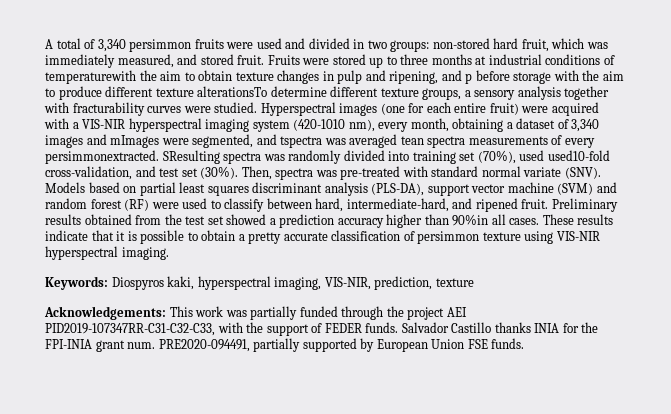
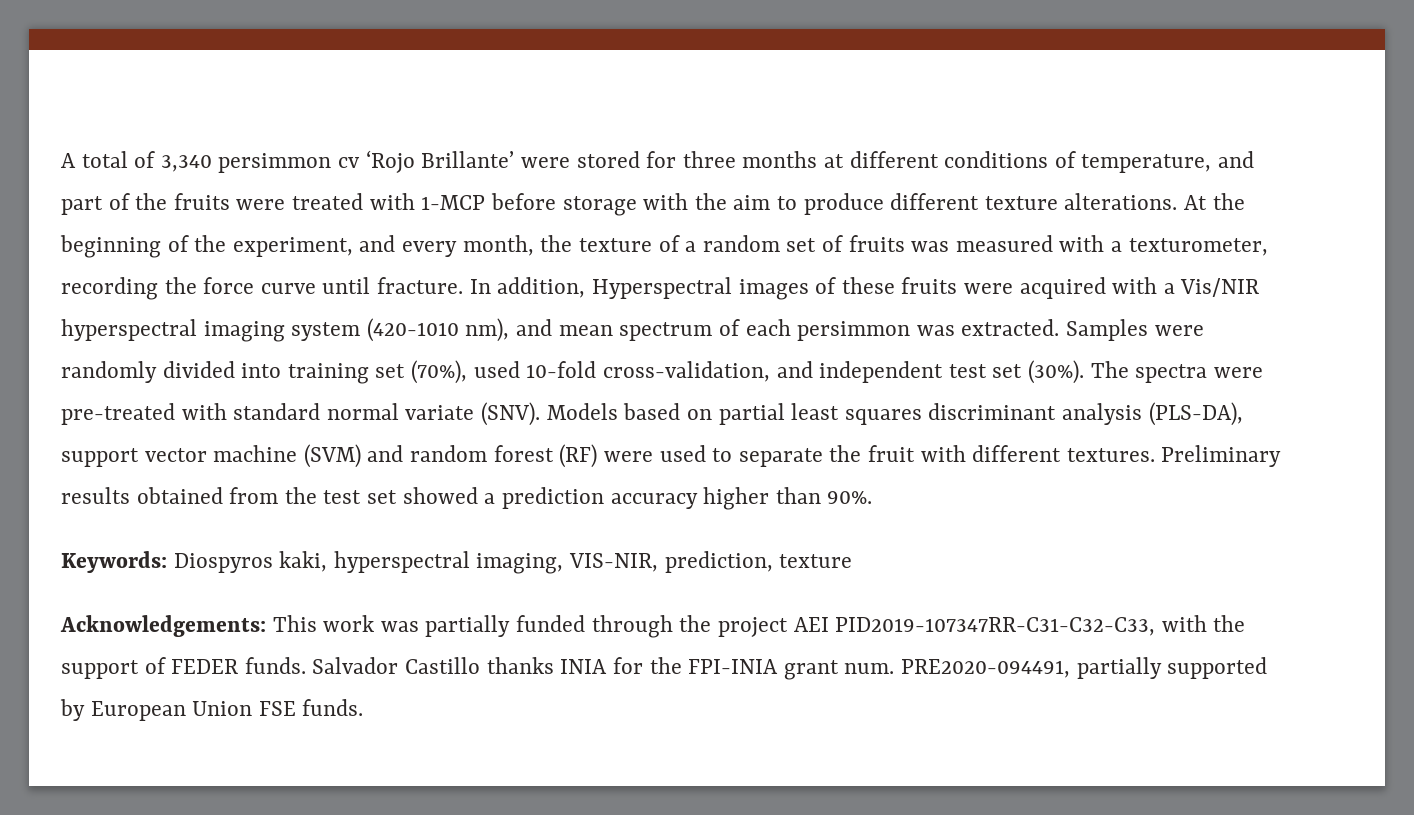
[194,38,608,52] [45,54,397,68] fruits were used and divided in two groups: non-stored hard fruit, which was immediately measured, and stored fruit. Fruits were stored up to -> [338,150,677,173] cv ‘Rojo Brillante’ were stored for
[488,54,542,65] industrial -> [849,151,939,168] different
[45,70,473,84] temperaturewith the aim to obtain texture changes in pulp and ripening, and p -> [1081,151,1255,173] [61,193,486,215] temperature, and part of the fruits were treated with 1-MCP
[197,86,610,100] [44,102,519,116] alterationsTo determine different texture groups, a sensory analysis together with fracturability curves were studied. Hyperspectral images (one for each entire fruit) -> [1064,193,1245,210] [60,235,1268,258] [61,277,958,300] alterations. At the beginning of the experiment, and every month, the texture of a random set of fruits was measured with a texturometer, recording the force curve until fracture. In addition, Hyperspectral images of these fruits
[82,119,126,129] VIS-NIR -> [1180,278,1260,297] Vis/NIR
[378,118,600,132] [45,134,595,148] [45,150,285,164] every month, obtaining a dataset of 3,340 images and mImages were segmented, and tspectra was averaged tean spectra measurements of every persimmonextracted. SResulting spectra was -> [516,319,1204,341] and mean spectrum of each persimmon was extracted. Samples were
[547,150,610,161] used10-fold -> [526,361,597,378] 10-fold
(156, 171) none -> [819,361,944,383] independent
[241,166,337,180] Then, spectra was -> [1090,361,1263,383] The spectra were
[224,198,549,212] classify between hard, intermediate-hard, and ripened fruit. -> [738,445,1155,467] separate the fruit with different textures.
[452,214,614,226] [45,230,600,244] [45,246,169,260] 90%in all cases. These results indicate that it is possible to obtain a pretty accurate classification of persimmon texture using VIS-NIR hyperspectral imaging. -> [827,491,873,504] 90%.

